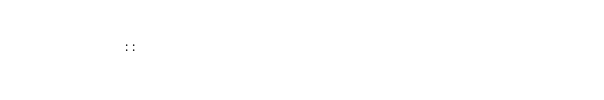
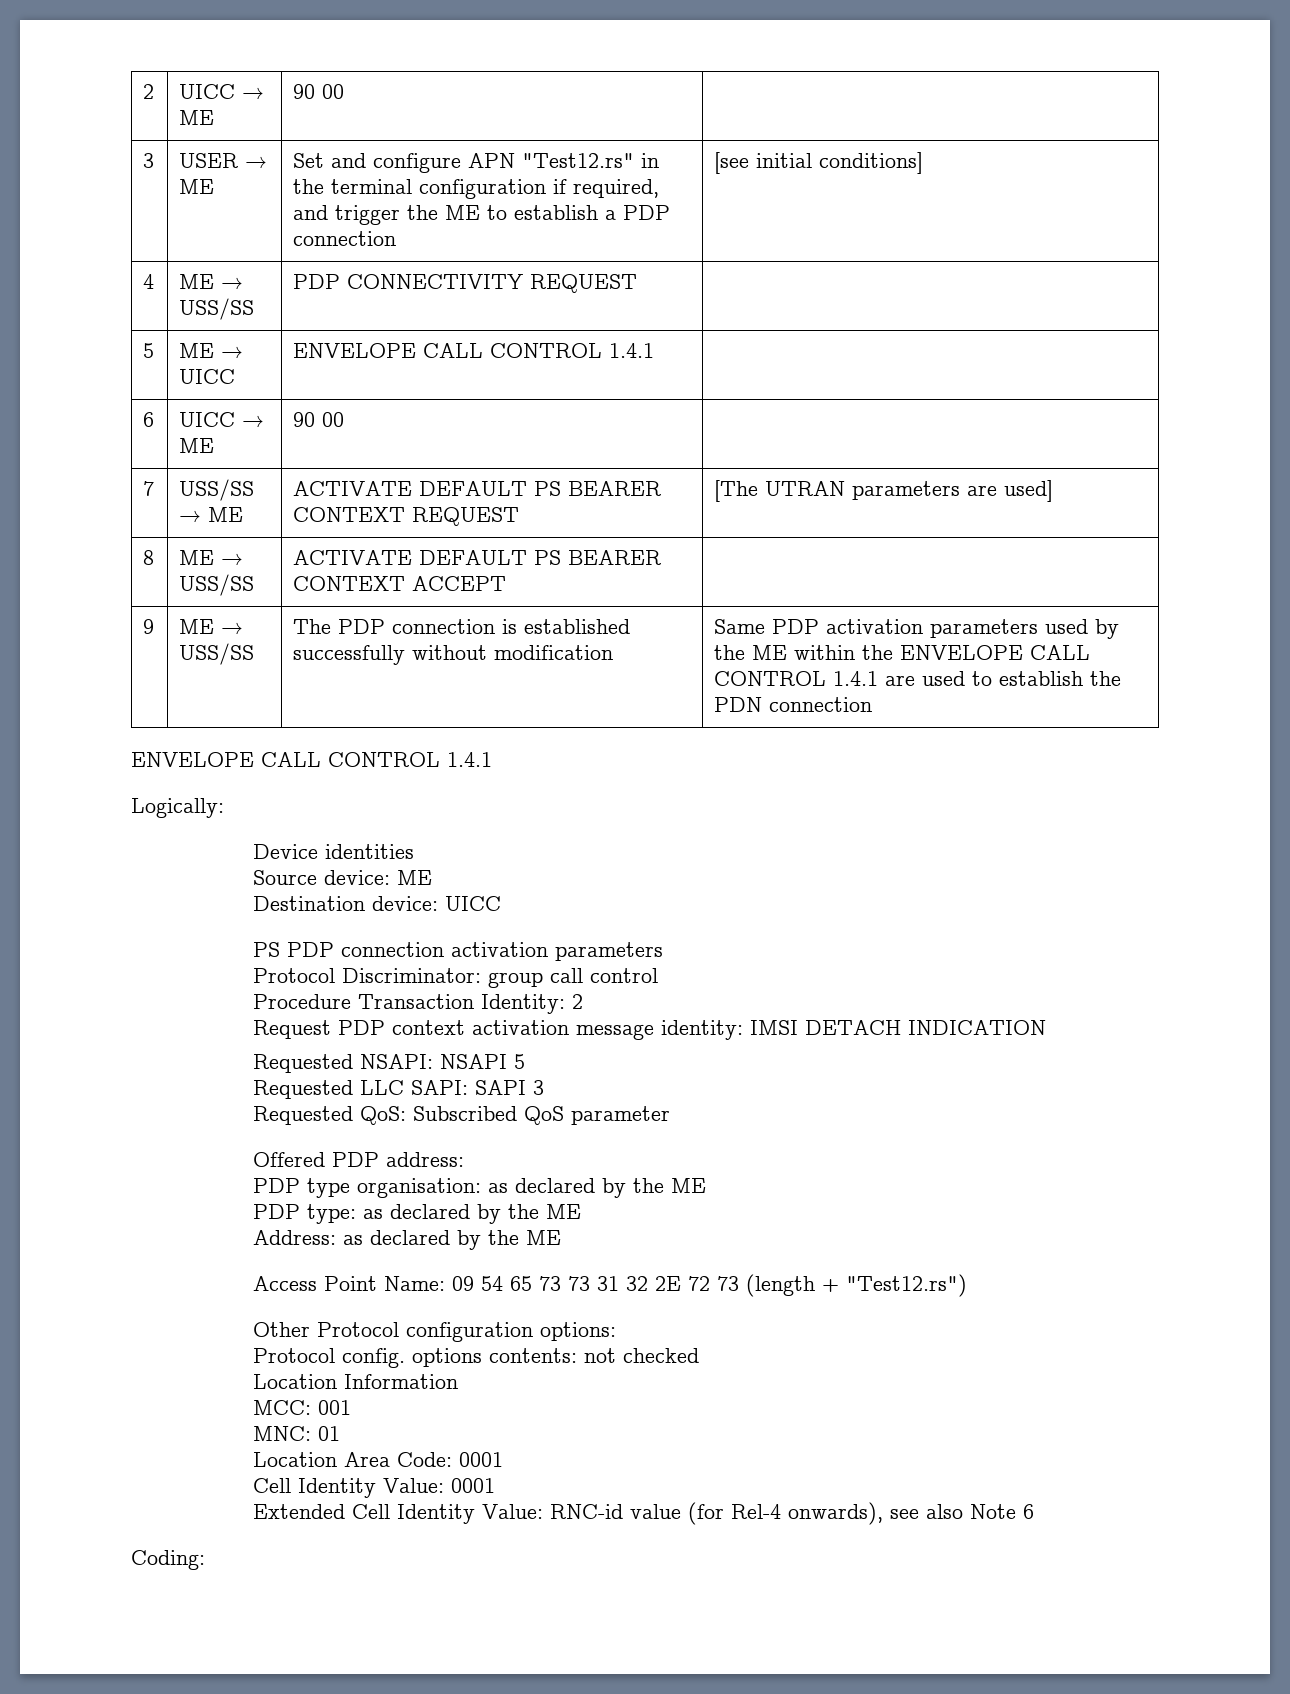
[125,44,136,51] : : -> [143,84,155,99] [179,84,265,99] [179,110,215,125] [293,84,345,99] [143,153,155,168] [179,153,268,168] [179,179,215,194] [293,153,660,173] [293,179,660,199] [293,205,671,225] [293,231,397,246] [714,152,924,174] [143,274,155,289] [179,274,244,289] [179,298,255,320] [293,274,638,293] [143,343,155,358] [179,343,244,358] [179,369,236,384] [293,343,655,358] [143,412,155,427] [179,412,265,427] [179,438,215,453] [293,412,345,427] [143,481,155,496] [179,479,255,501] [179,507,244,522] [293,481,662,496] [293,507,520,526] [714,480,1054,502] [143,550,155,565] [179,550,244,565] [179,574,255,596] [293,550,662,565] [293,576,507,591] [143,619,155,634] [179,619,244,634] [179,643,255,665] [293,619,631,634] [293,645,614,665] [714,619,1120,639] [714,645,1091,660] [714,671,1122,686] [714,697,873,712] [131,752,492,767] [131,798,224,818] [253,844,415,859] [253,870,433,885] [253,896,502,911] [253,942,664,961] [253,968,659,988] [253,994,584,1014] [253,1020,1047,1040] [253,1054,526,1073] [253,1080,545,1099] [253,1106,671,1125] [253,1152,465,1167] [253,1178,707,1198] [253,1204,582,1224] [253,1230,562,1250] [253,1274,968,1297] [253,1322,617,1342] [253,1348,700,1368] [253,1374,459,1389] [253,1400,352,1415] [253,1426,341,1441] [253,1452,504,1467] [253,1478,496,1498] [253,1502,1035,1525] [131,1550,205,1570] 2 | UICC → ME | 90 00 | // 3 | USER → ME | Set and configure APN "Test12.rs" in the terminal configuration if required, and trigger the ME to establish a PDP connection | [see initial conditions] // 4 | ME → USS/SS | PDP CONNECTIVITY REQUEST | // 5 | ME → UICC | ENVELOPE CALL CONTROL 1.4.1 | // 6 | UICC → ME | 90 00 | // 7 | USS/SS → ME | ACTIVATE DEFAULT PS BEARER CONTEXT REQUEST | [The UTRAN parameters are used] // 8 | ME → USS/SS | ACTIVATE DEFAULT PS BEARER CONTEXT ACCEPT | // 9 | ME → USS/SS | The PDP connection is established successfully without modification | Same PDP activation parameters used by the ME within the ENVELOPE CALL CONTROL 1.4.1 are used to establish the PDN connection // ENVELOPE CALL CONTROL 1.4.1 // Logically: // Device identities // Source device: ME // Destination device: UICC // PS PDP connection activation parameters // Protocol Discriminator: group call control // Procedure Transaction Identity: 2 // Request PDP context activation message identity: IMSI DETACH INDICATION // Requested NSAPI: NSAPI 5 // Requested LLC SAPI: SAPI 3 // Requested QoS: Subscribed QoS parameter // Offered PDP address: // PDP type organisation: as declared by the ME // PDP type: as declared by the ME // Address: as declared by the ME // Access Point Name: 09 54 65 73 73 31 32 2E 72 73 (length + "Test12.rs") // Other Protocol configuration options: // Protocol config. options contents: not checked // Location Information // MCC: 001 // MNC: 01 // Location Area Code: 0001 // Cell Identity Value: 0001 // Extended Cell Identity Value: RNC-id value (for Rel-4 onwards), see also Note 6 // Coding:

